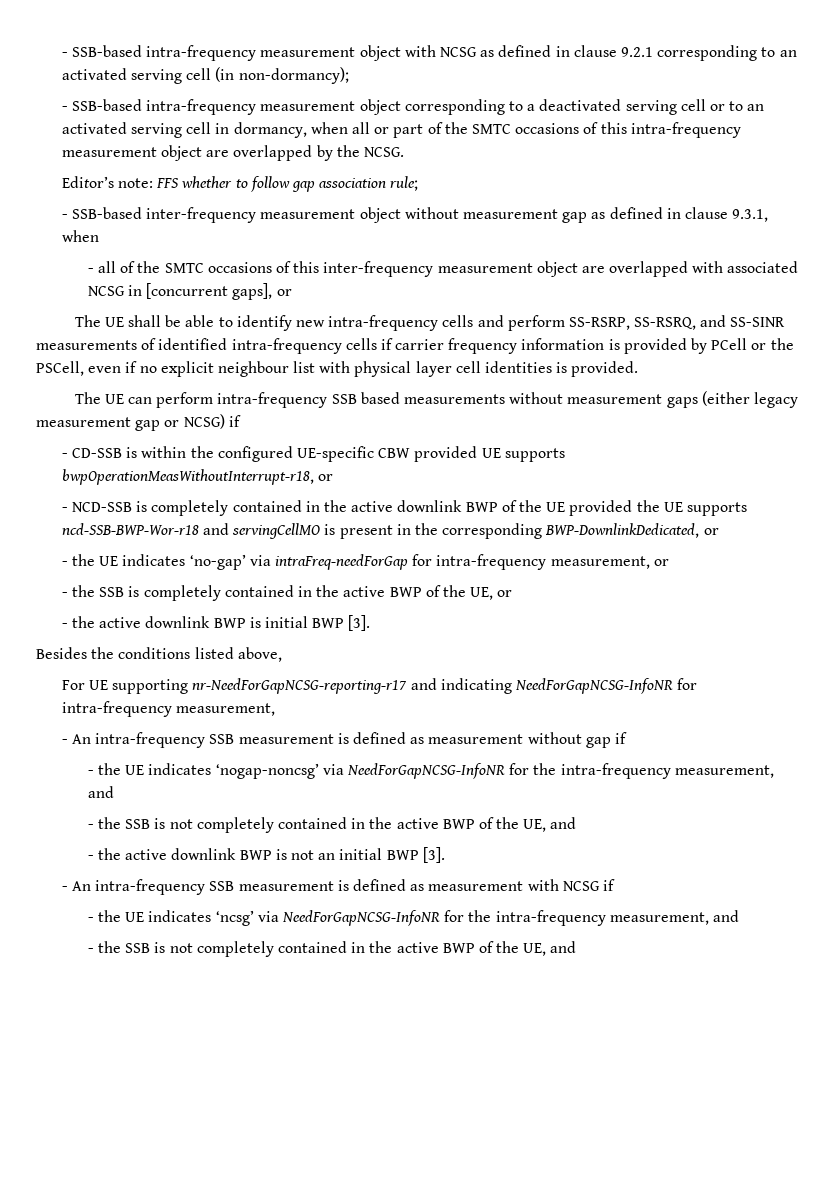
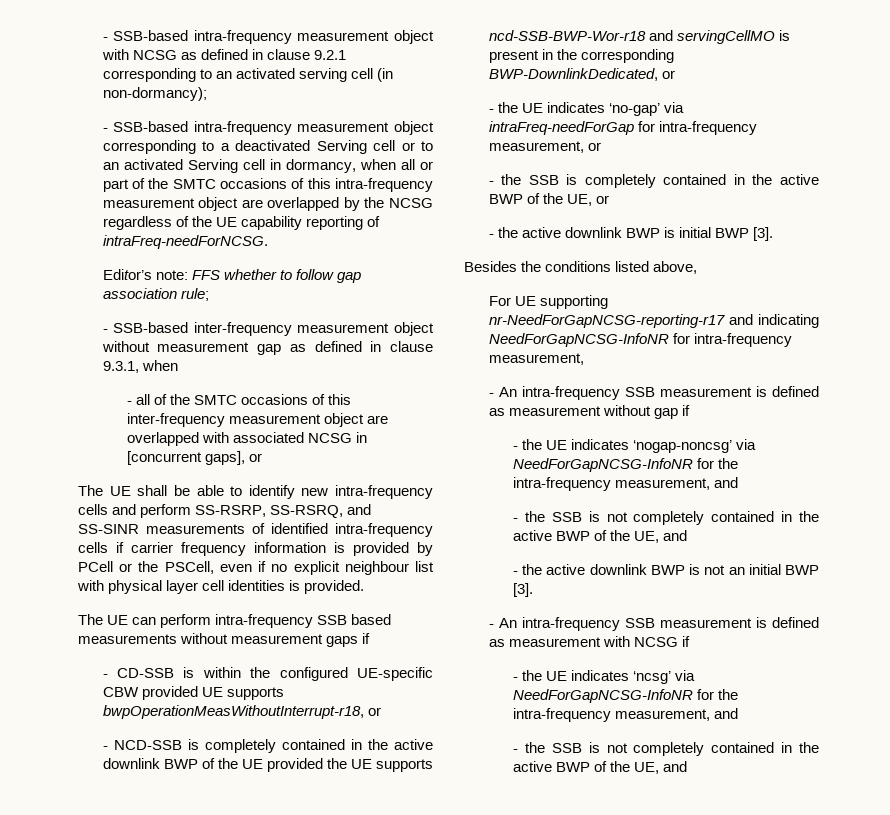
[625,100,677,115] serving -> [316,140,367,154] Serving
[131,123,183,138] serving -> [187,159,238,173] Serving
[364,147,405,157] NCSG. -> [389,198,434,208] [102,216,380,230] [102,235,268,249] NCSG regardless of the UE capability reporting of intraFreq-needForNCSG.
[701,391,798,408] [36,414,225,431] (either legacy measurement gap or NCSG) -> (359, 641) none

